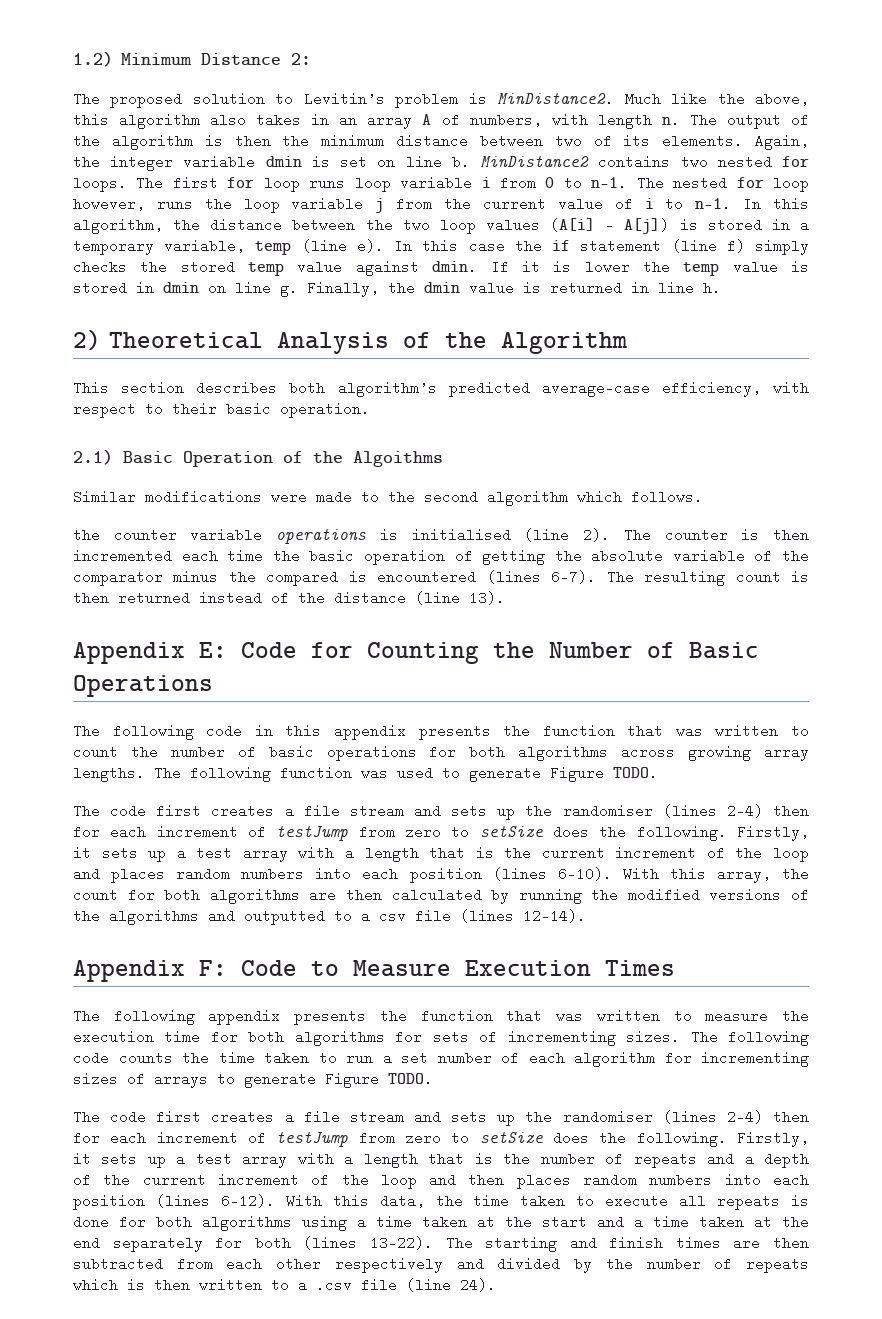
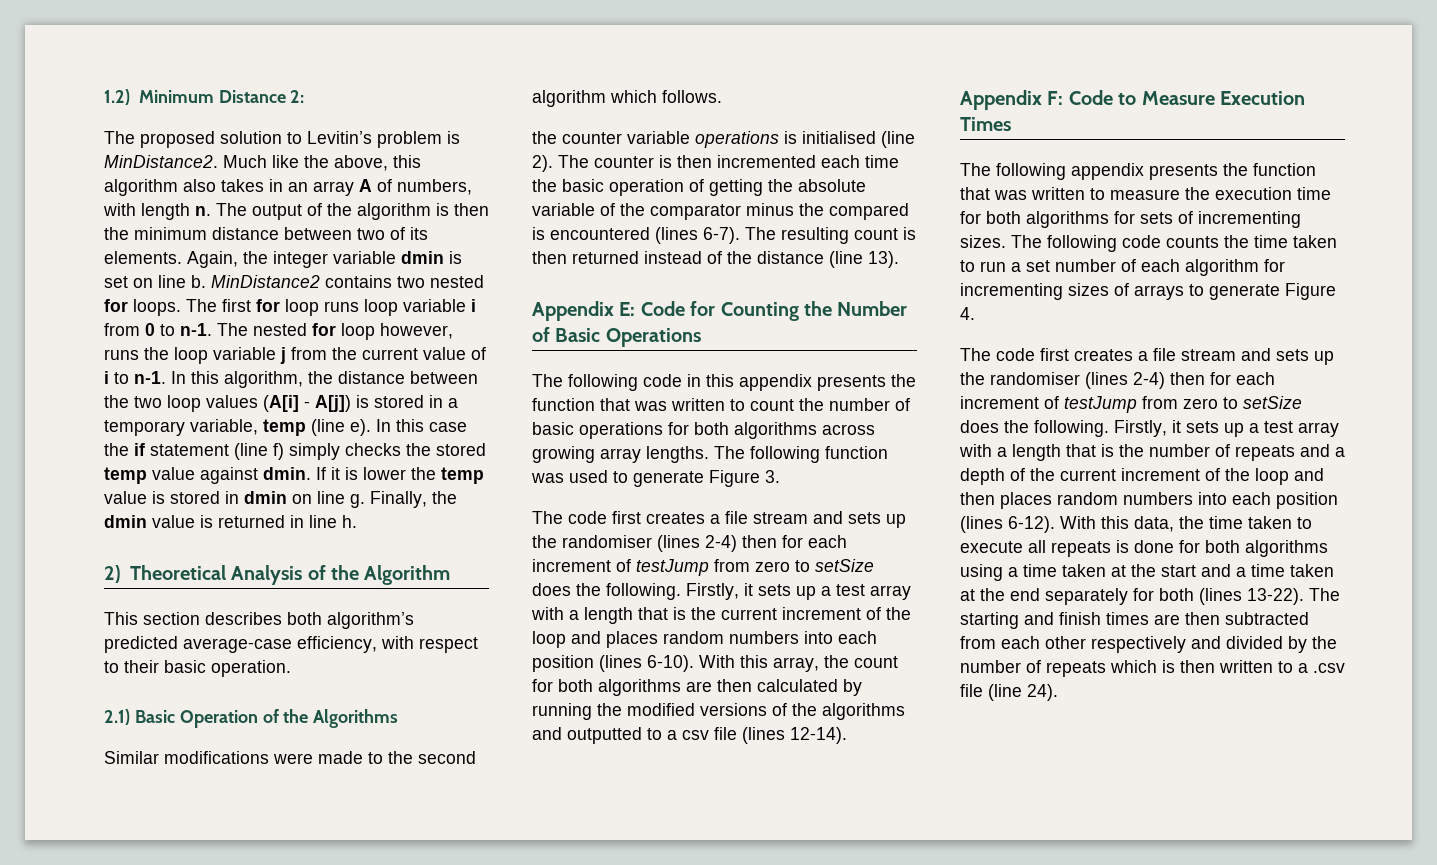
[353,451,443,467] Algoithms -> [313,709,399,728] Algorithms
[613,766,658,780] TODO. -> [765,470,780,483] 3.
[388,1072,433,1086] TODO. -> [960,307,975,320] 4.

